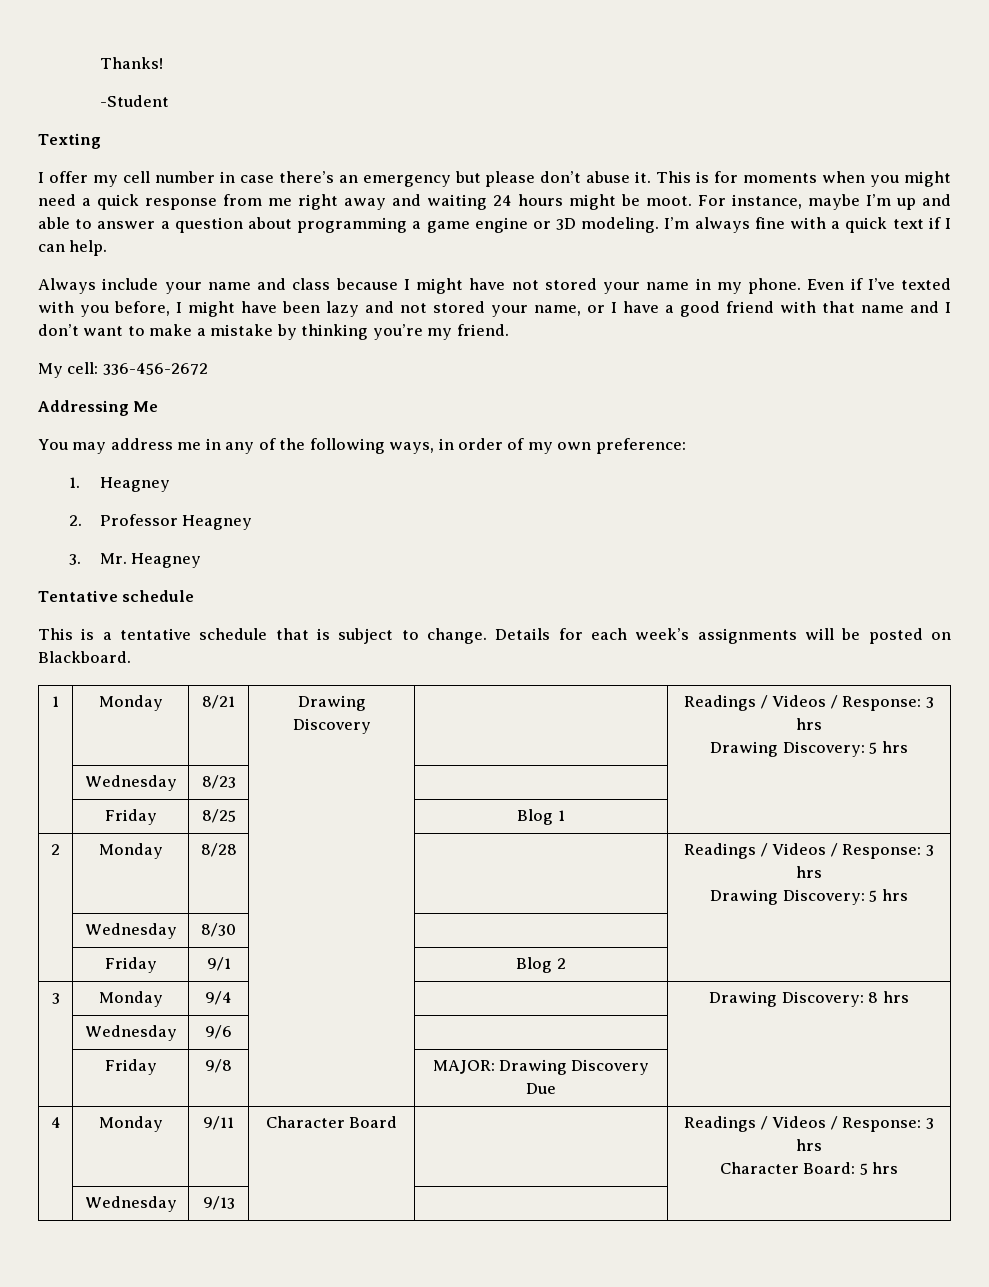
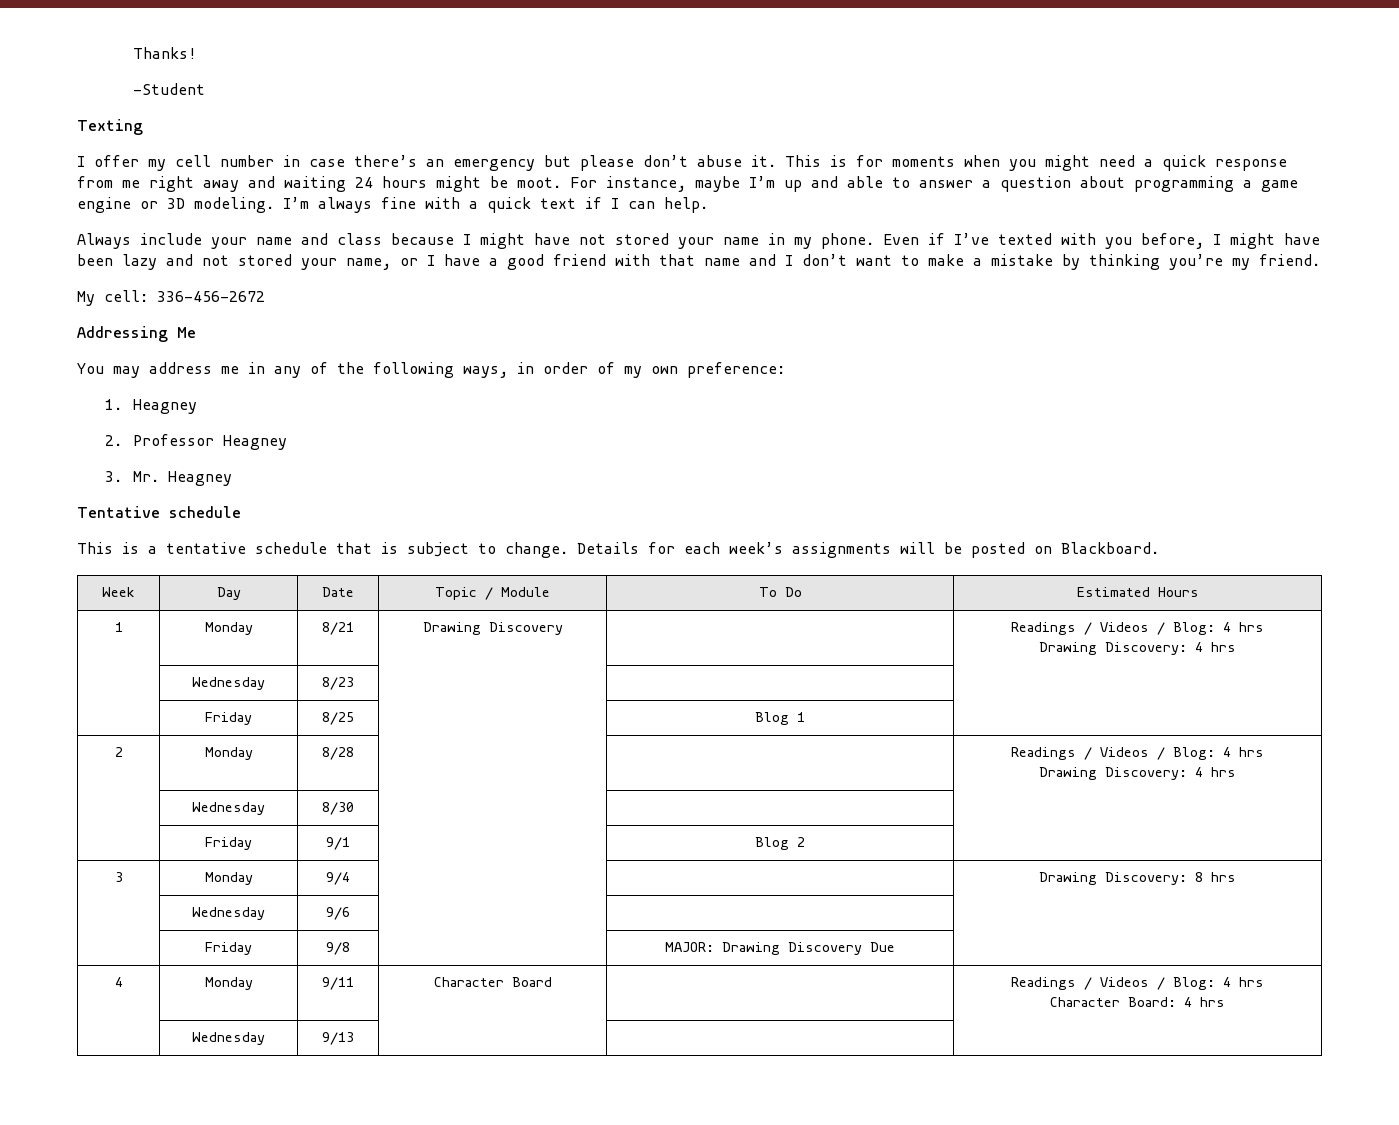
(131, 657) none -> [102,587,135,597] [216,587,241,600] [322,587,354,597] [434,587,550,600] [758,587,802,597] [1076,587,1199,597] // Week | Day | Date | Topic / Module | To Do | Estimated Hours
[842,696,934,711] [796,718,822,730] [710,741,878,757] Response: 3 hrs // Drawing Discovery: 5 -> [1173,622,1264,635] [1039,642,1203,655] Blog: 4 hrs // Drawing Discovery: 4
[842,844,934,859] [796,866,822,878] [710,889,878,905] Response: 3 hrs // Drawing Discovery: 5 -> [1173,747,1264,760] [1039,767,1203,780] Blog: 4 hrs // Drawing Discovery: 4
[842,1117,934,1132] Response: 3 -> [1173,977,1231,990] Blog: 4
[859,1163,868,1175] 5 -> [1184,997,1192,1007] 4

